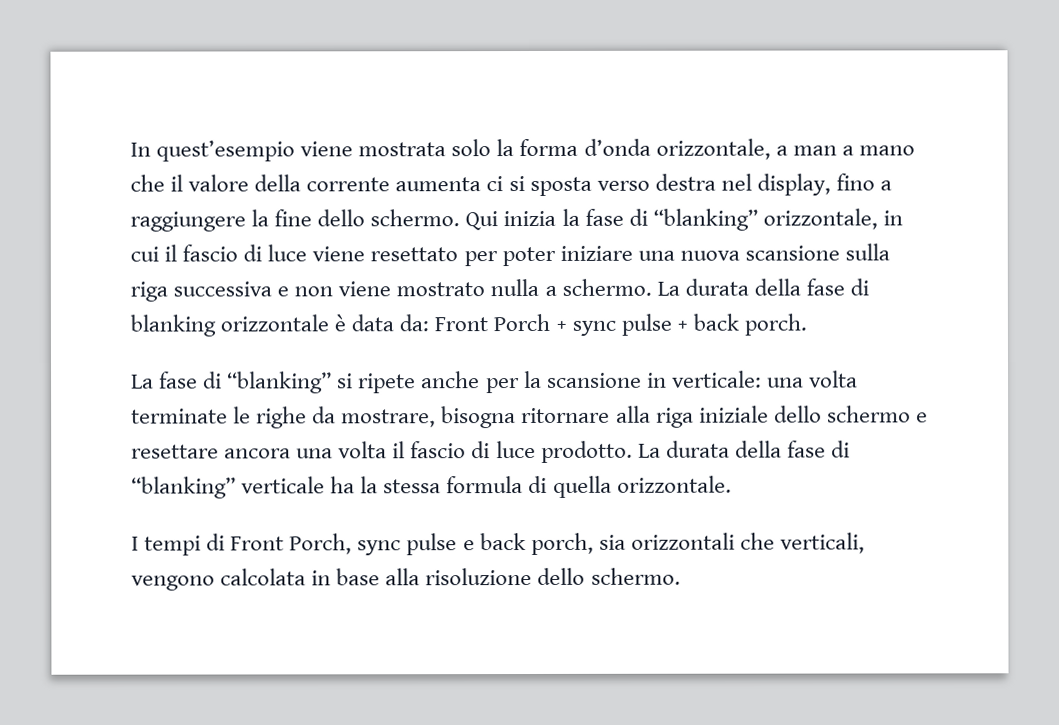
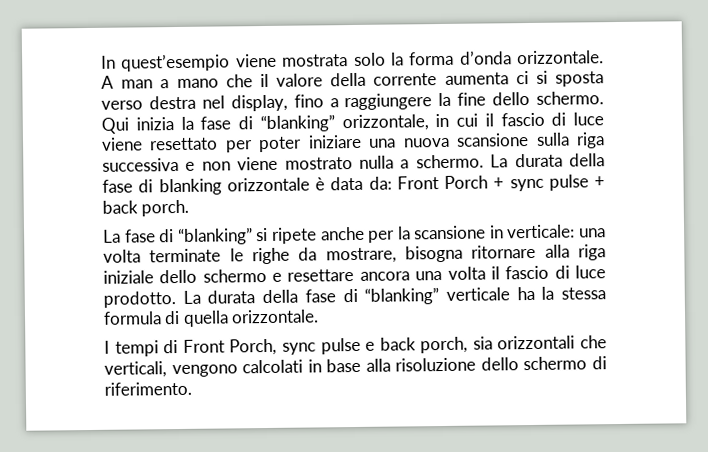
[655,138,788,160] orizzontale, a -> [517,50,604,65] [101,75,114,89] orizzontale. A
[220,568,307,586] calcolata -> [242,359,304,374] calcolati
[590,567,681,585] schermo. -> [523,356,607,371] [104,381,192,396] schermo di riferimento.

